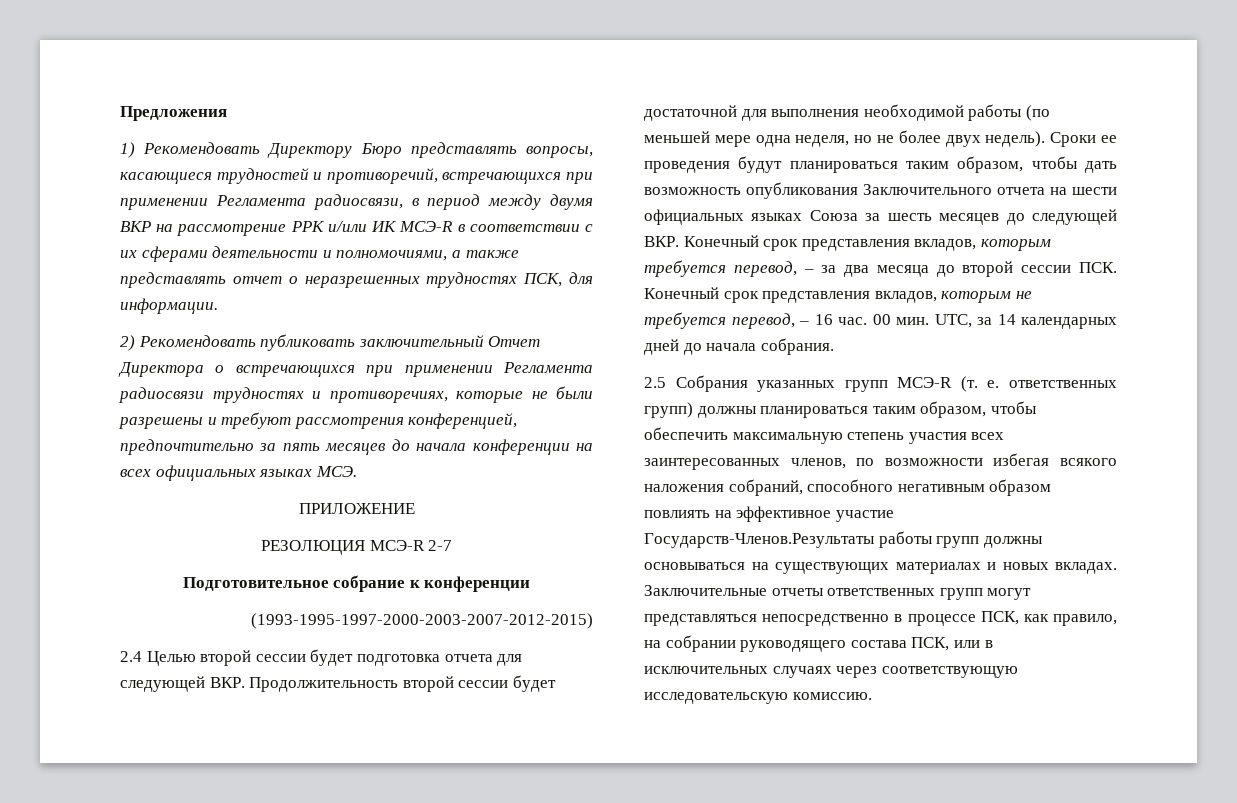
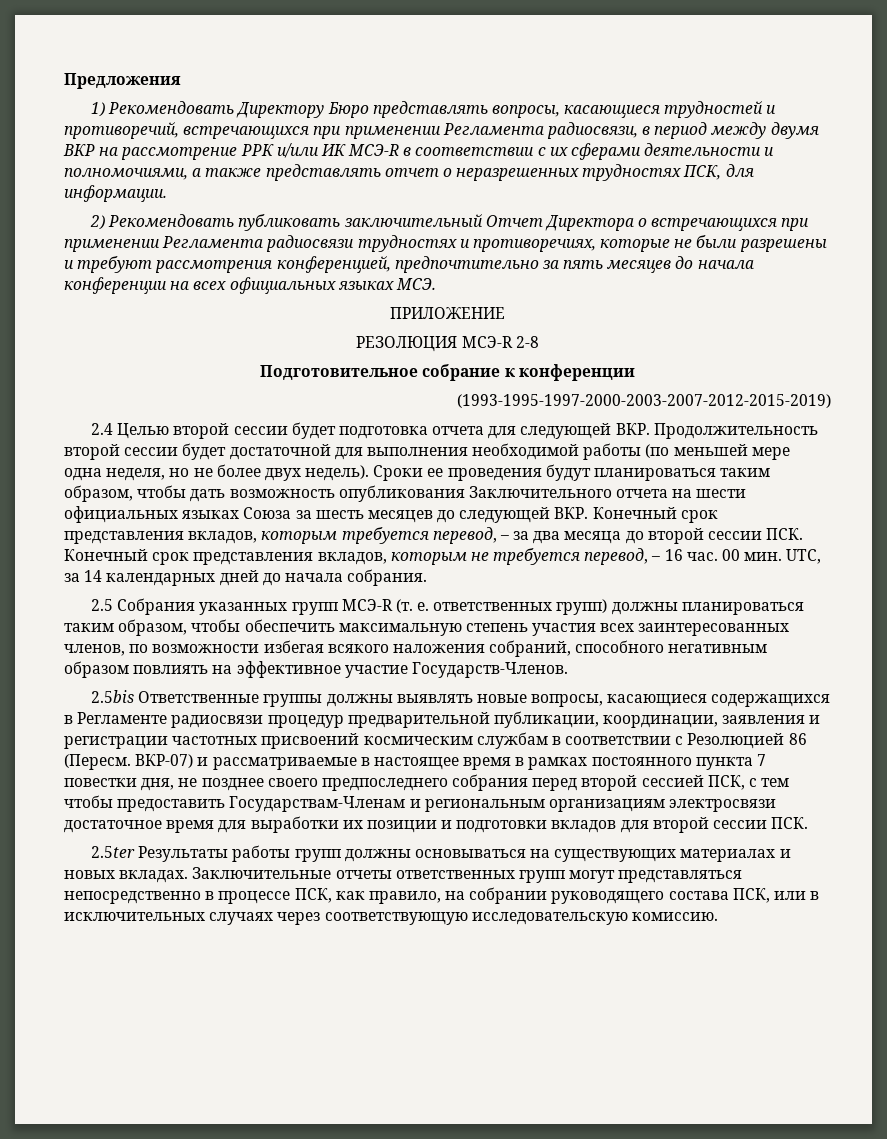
[428,540,453,551] 2-7 -> [515,336,539,348] 2-8
[251,613,593,629] (1993-1995-1997-2000-2003-2007-2012-2015) -> [457,394,831,408] (1993-1995-1997-2000-2003-2007-2012-2015-2019)
[644,533,875,548] Государств-Членов.Результаты -> [411,662,568,678] [90,690,831,707] [64,711,821,728] [64,732,807,749] [64,754,767,770] [64,774,790,791] [64,795,777,812] [64,816,809,833] [90,846,229,862] Государств-Членов. // 2.5bis Ответственные группы должны выявлять новые вопросы, касающиеся содержащихся в Регламенте радиосвязи процедур предварительной публикации, координации, заявления и регистрации частотных присвоений космическим службам в соответствии с Резолюцией 86 (Пересм. ВКР-07) и рассматриваемые в настоящее время в рамках постоянного пункта 7 повестки дня, не позднее своего предпоследнего собрания перед второй сессией ПСК, с тем чтобы предоставить Государствам-Членам и региональным организациям электросвязи достаточное время для выработки их позиции и подготовки вкладов для второй сессии ПСК. // 2.5ter Результаты

